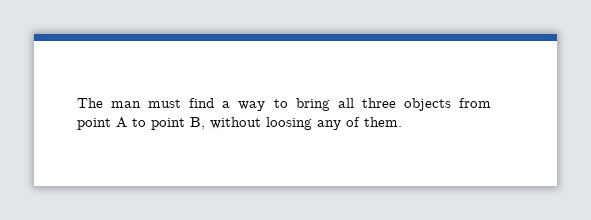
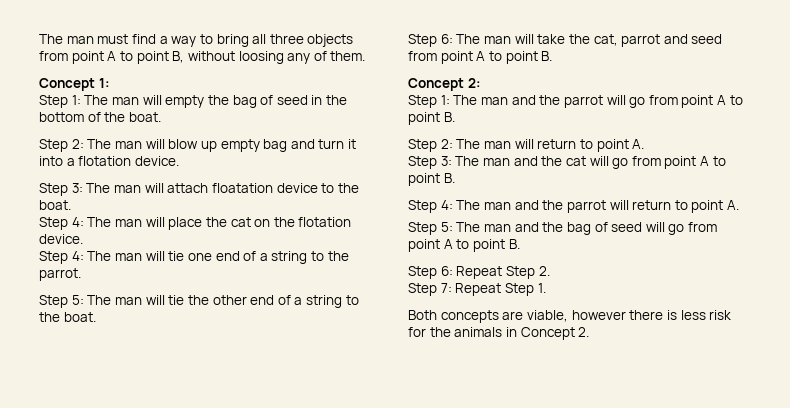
(402, 122) none -> [39,78,110,91] [39,95,348,108] [39,112,161,122] [39,139,357,152] [39,156,179,166] [39,183,359,196] [39,200,71,210] [39,217,352,230] [39,234,83,244] [39,251,349,264] [39,268,81,281] [39,295,359,308] [39,312,96,322] [408,34,723,47] [408,51,553,64] [408,78,481,91] [408,95,743,108] [408,112,455,125] [408,139,645,152] [408,156,726,169] [408,173,455,186] [408,200,740,213] [408,222,718,235] [408,239,520,252] [408,266,550,279] [408,283,546,296] [408,310,732,323] [408,327,590,340] // Concept 1: // Step 1: The man will empty the bag of seed in the bottom of the boat. // Step 2: The man will blow up empty bag and turn it into a flotation device. // Step 3: The man will attach floatation device to the boat. // Step 4: The man will place the cat on the flotation device. // Step 4: The man will tie one end of a string to the parrot. // Step 5: The man will tie the other end of a string to the boat. // Step 6: The man will take the cat, parrot and seed from point A to point B. // Concept 2: // Step 1: The man and the parrot will go from point A to point B. // Step 2: The man will return to point A. // Step 3: The man and the cat will go from point A to point B. // Step 4: The man and the parrot will return to point A. // Step 5: The man and the bag of seed will go from point A to point B. // Step 6: Repeat Step 2. // Step 7: Repeat Step 1. // Both concepts are viable, however there is less risk for the animals in Concept 2.

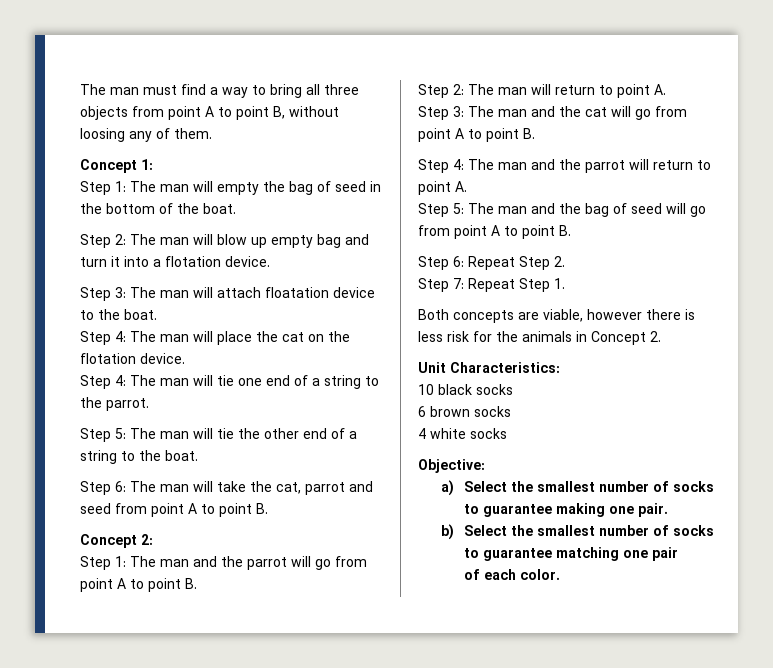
(590, 332) none -> [418,362,560,373] [418,384,513,395] [418,406,511,417] [418,428,507,439] [418,459,485,473] [441,480,715,496] [464,503,669,517] [441,524,715,540] [464,547,679,561] [464,569,561,580] // Unit Characteristics: // 10 black socks // 6 brown socks // 4 white socks // Objective: // a) Select the smallest number of socks to guarantee making one pair. // b) Select the smallest number of socks to guarantee matching one pair // of each color.

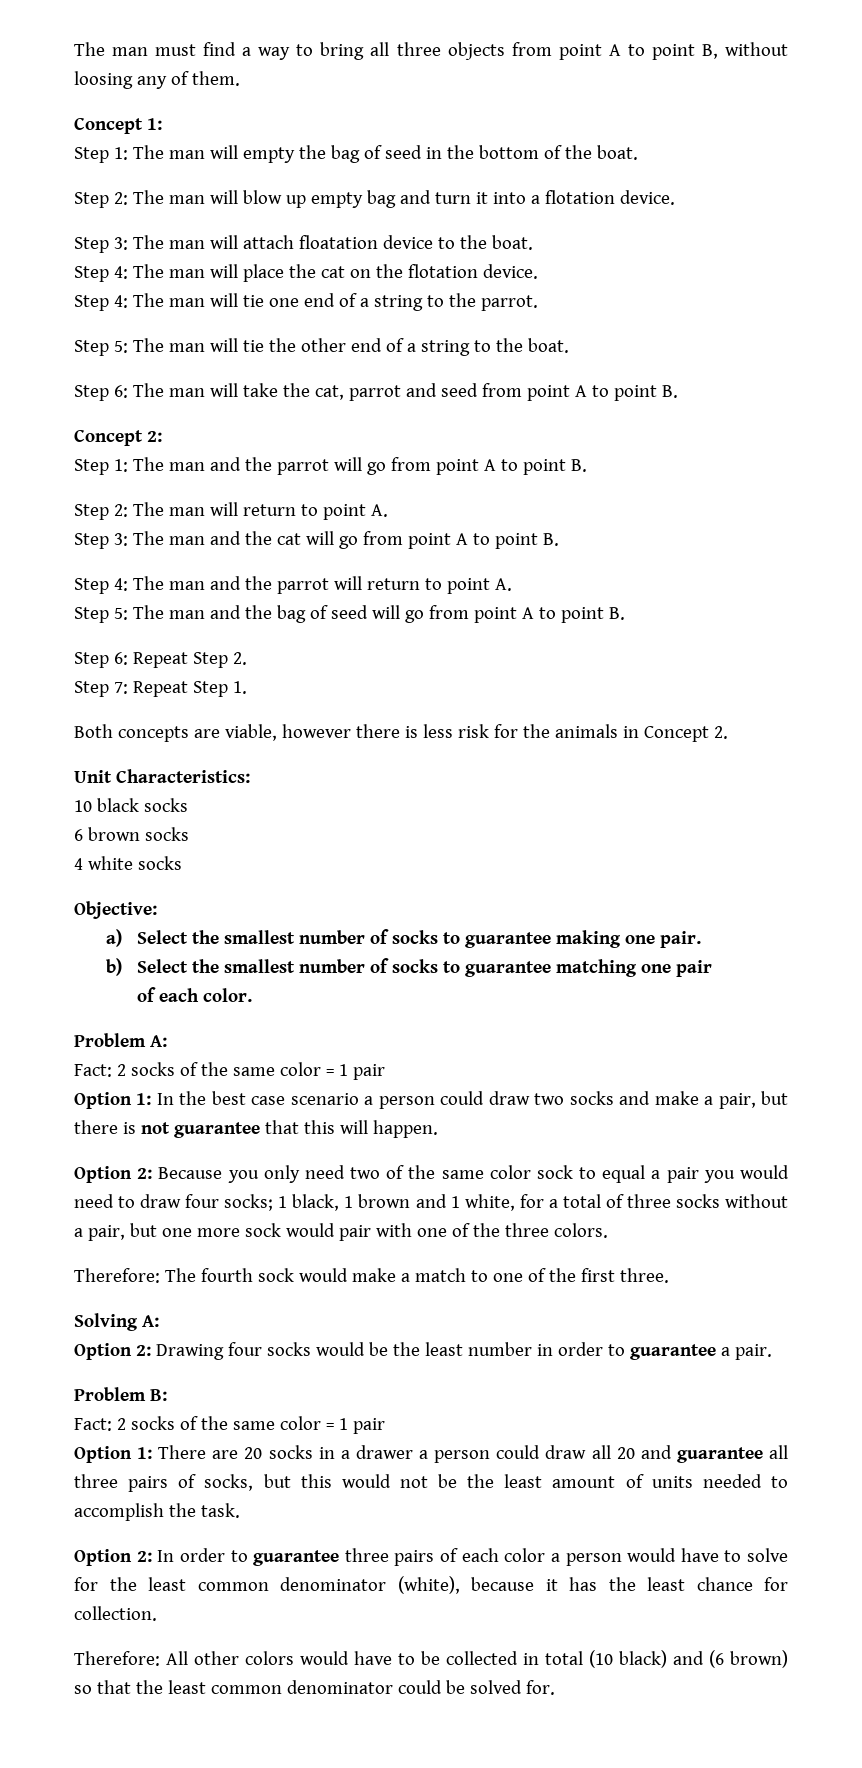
(561, 574) none -> [74,1033,167,1047] [74,1062,385,1080] [74,1091,789,1109] [74,1120,438,1138] [74,1165,789,1183] [74,1194,788,1211] [74,1223,608,1241] [74,1268,669,1283] [74,1313,159,1331] [74,1342,772,1360] [74,1387,167,1401] [74,1416,385,1434] [74,1445,789,1463] [74,1474,788,1492] [74,1503,240,1521] [74,1548,788,1566] [74,1576,788,1594] [74,1606,157,1621] [74,1650,788,1668] [74,1680,555,1695] // Problem A: // Fact: 2 socks of the same color = 1 pair // Option 1: In the best case scenario a person could draw two socks and make a pair, but there is not guarantee that this will happen. // Option 2: Because you only need two of the same color sock to equal a pair you would need to draw four socks; 1 black, 1 brown and 1 white, for a total of three socks without a pair, but one more sock would pair with one of the three colors. // Therefore: The fourth sock would make a match to one of the first three. // Solving A: // Option 2: Drawing four socks would be the least number in order to guarantee a pair. // Problem B: // Fact: 2 socks of the same color = 1 pair // Option 1: There are 20 socks in a drawer a person could draw all 20 and guarantee all three pairs of socks, but this would not be the least amount of units needed to accomplish the task. // Option 2: In order to guarantee three pairs of each color a person would have to solve for the least common denominator (white), because it has the least chance for collection. // Therefore: All other colors would have to be collected in total (10 black) and (6 brown) so that the least common denominator could be solved for.

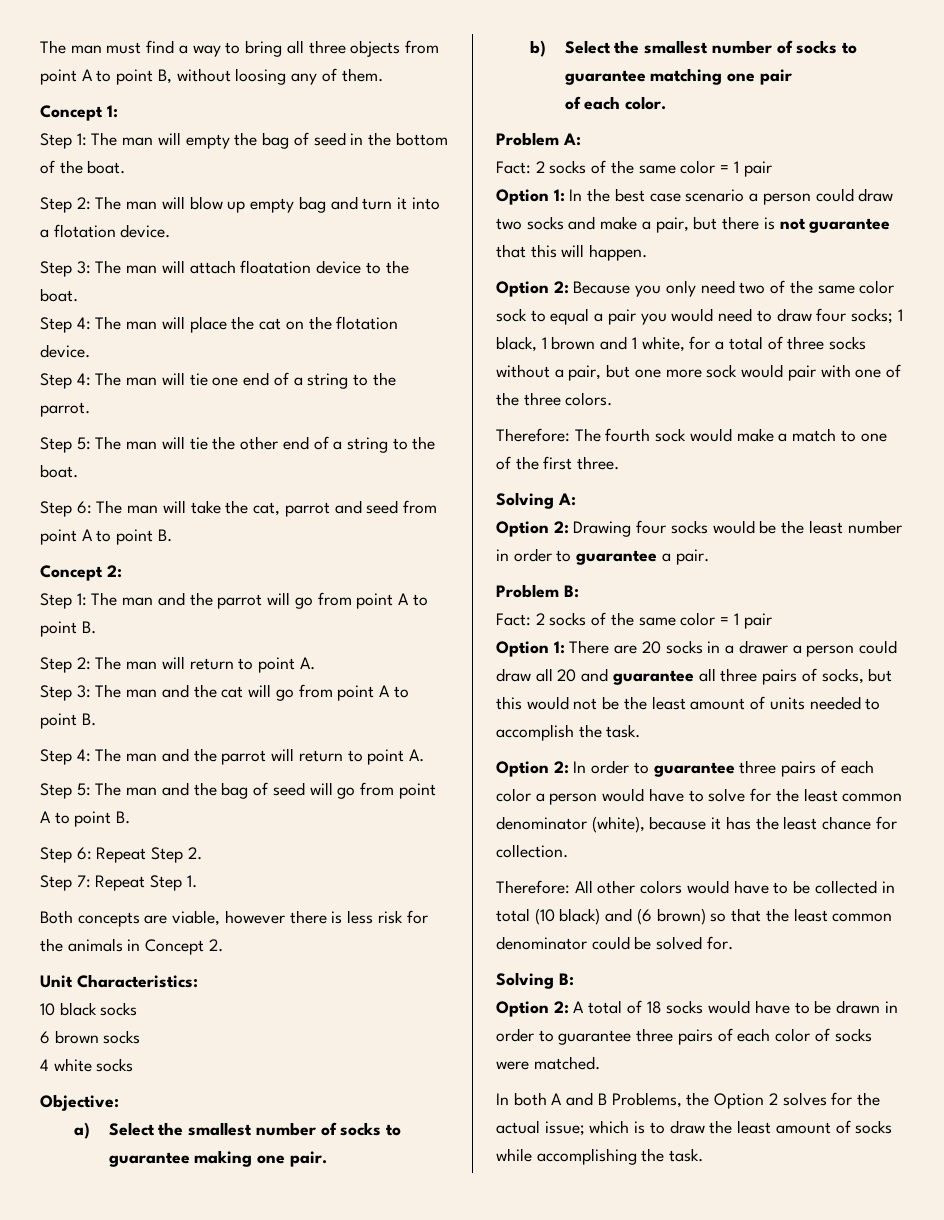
(555, 1687) none -> [496,972,574,989] [496,1000,898,1017] [496,1028,872,1045] [496,1056,600,1070] [496,1092,880,1109] [496,1120,893,1136] [496,1148,704,1165] // Solving B: // Option 2: A total of 18 socks would have to be drawn in order to guarantee three pairs of each color of socks were matched. // In both A and B Problems, the Option 2 solves for the actual issue; which is to draw the least amount of socks while accomplishing the task.

